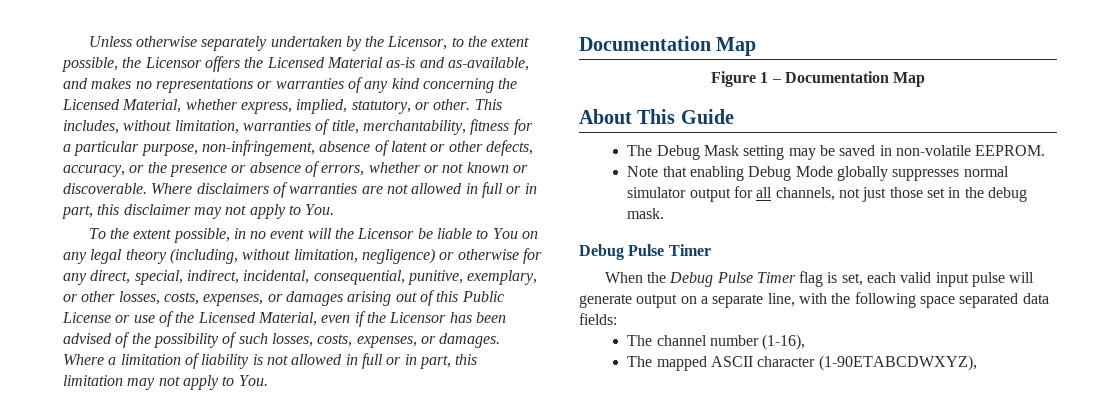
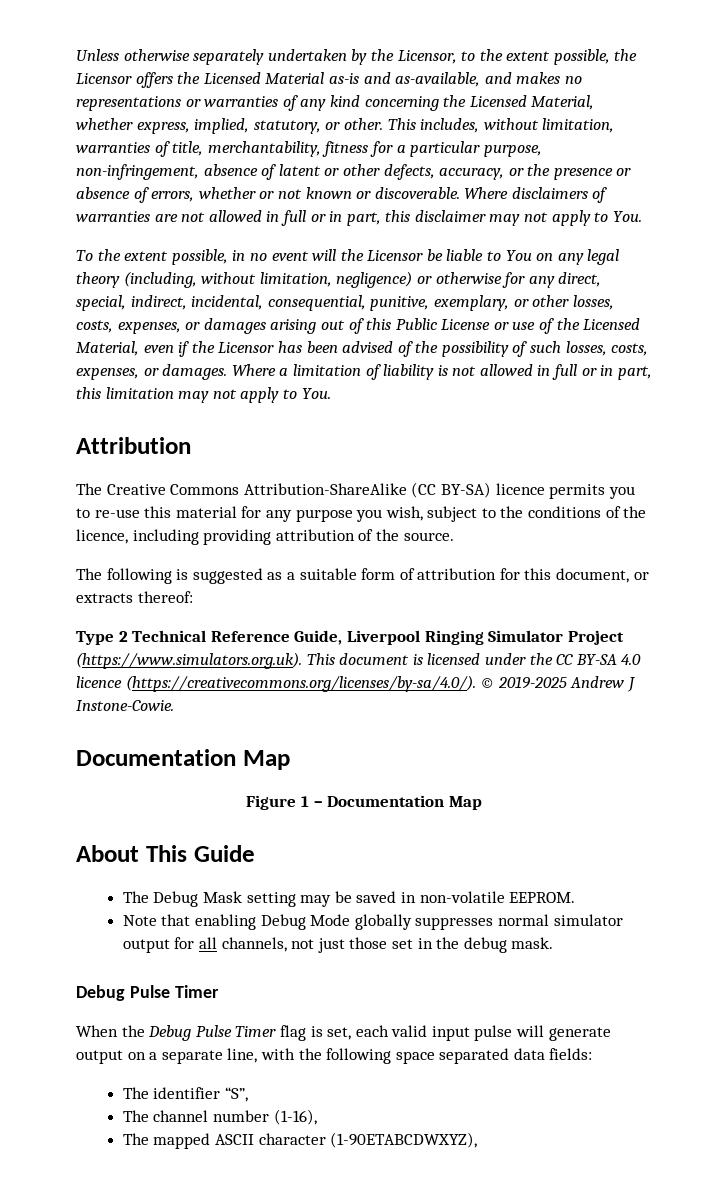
(268, 380) none -> [76,437,191,454] [76,482,635,499] [76,506,647,522] [76,529,454,545] [76,568,649,584] [76,591,193,603] [76,630,624,645] [76,652,642,669] [76,675,635,692] [76,700,174,711] // Attribution // The Creative Commons Attribution-ShareAlike (CC BY-SA) licence permits you to re-use this material for any purpose you wish, subject to the conditions of the licence, including providing attribution of the source. // The following is suggested as a suitable form of attribution for this document, or extracts thereof: // Type 2 Technical Reference Guide, Liverpool Ringing Simulator Project (https://www.simulators.org.uk). This document is licensed under the CC BY-SA 4.0 licence (https://creativecommons.org/licenses/by-sa/4.0/). © 2019-2025 Andrew J Instone-Cowie.
(617, 319) none -> [122,1087,249,1102] // The identifier “S”,

